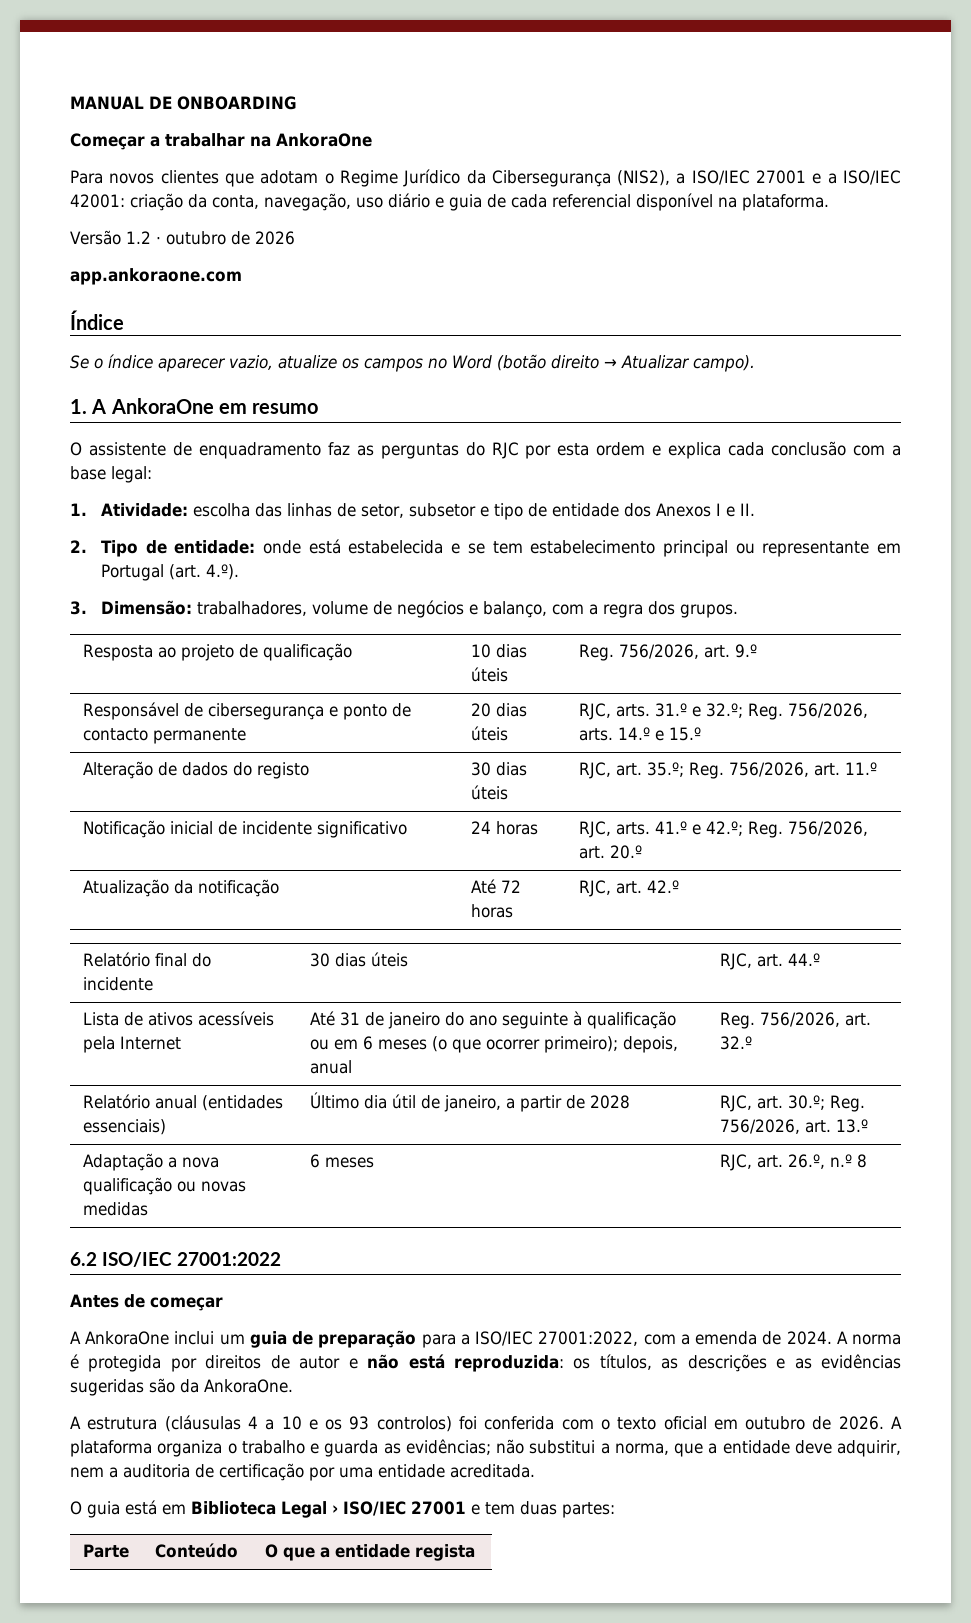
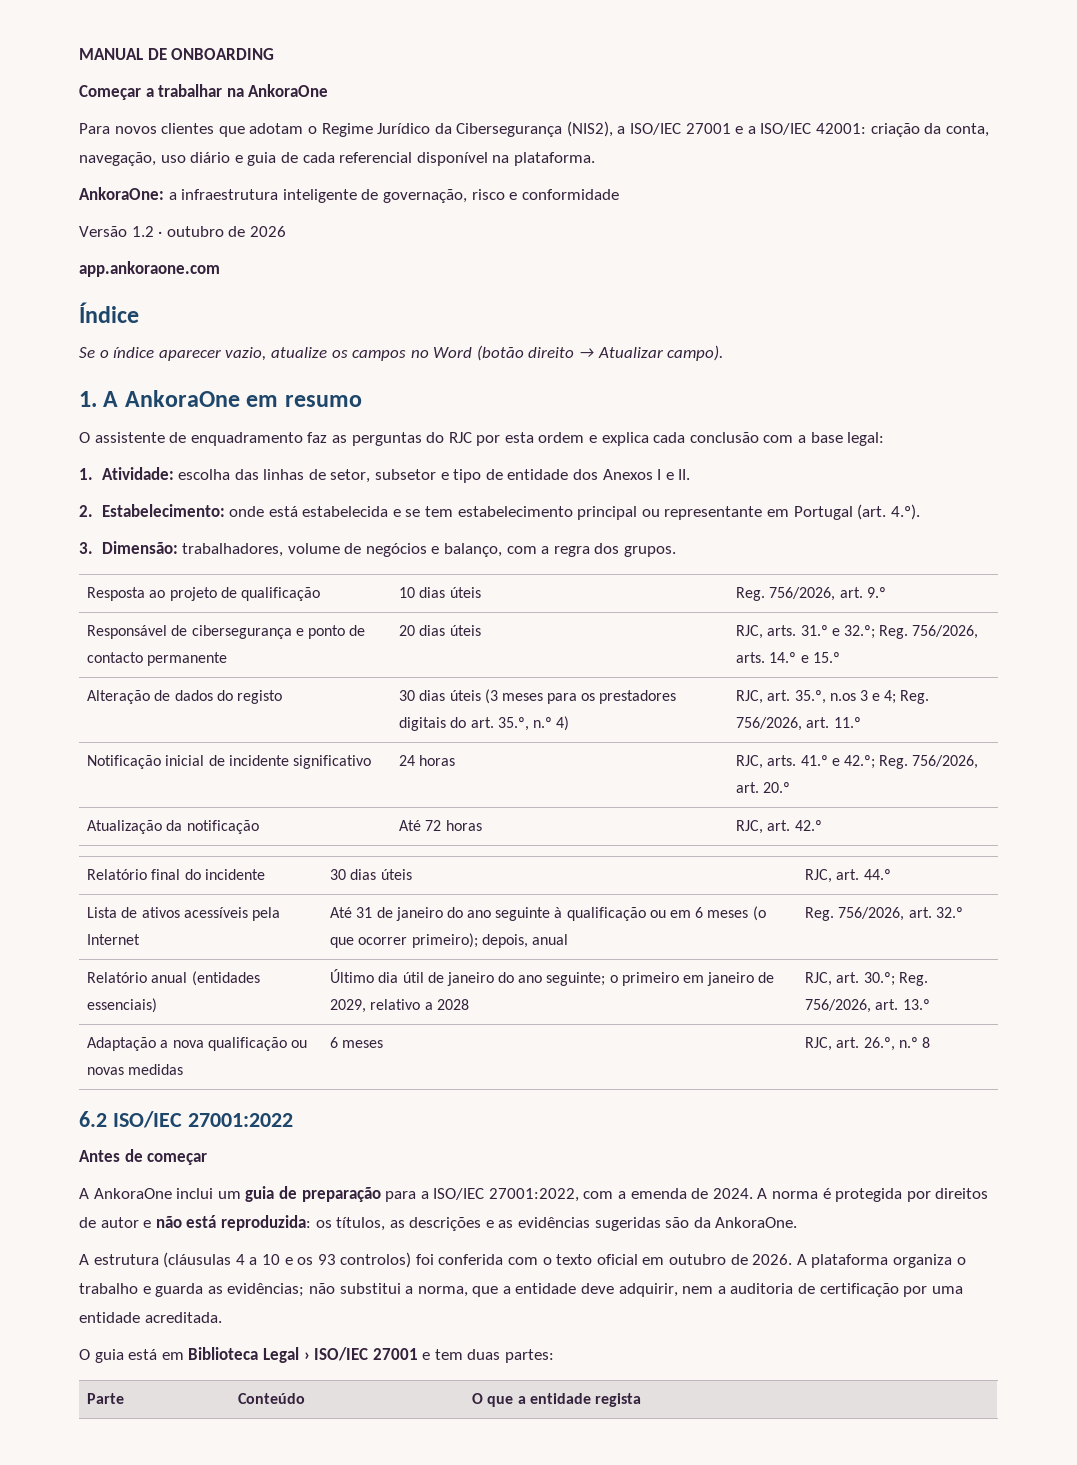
(829, 202) none -> [79,187,619,203] // AnkoraOne: a infraestrutura inteligente de governação, risco e conformidade
[100,540,256,557] Tipo de entidade: -> [101,504,225,517] Estabelecimento:
[578,762,684,779] | RJC, art. 35.º; -> [484,689,677,704] [399,716,570,731] [736,690,897,704] (3 meses para os prestadores digitais do art. 35.º, n.º 4) | RJC, art. 35.º, n.os 3 e 4;
[443,1095,585,1112] janeiro, a partir de -> [446,972,775,986] [330,999,433,1013] janeiro do ano seguinte; o primeiro em janeiro de 2029, relativo a

